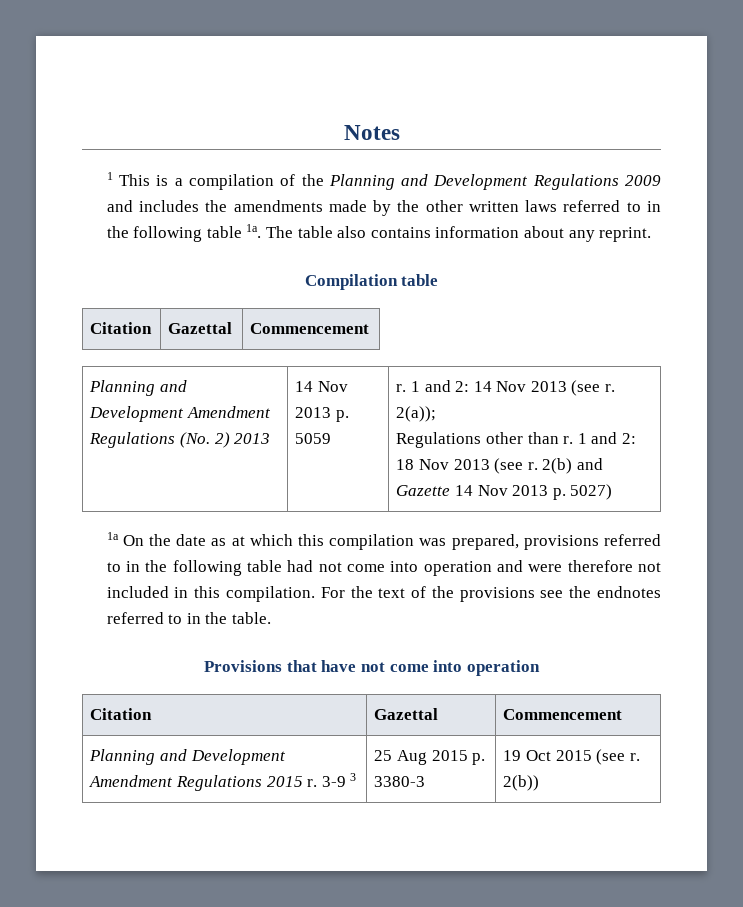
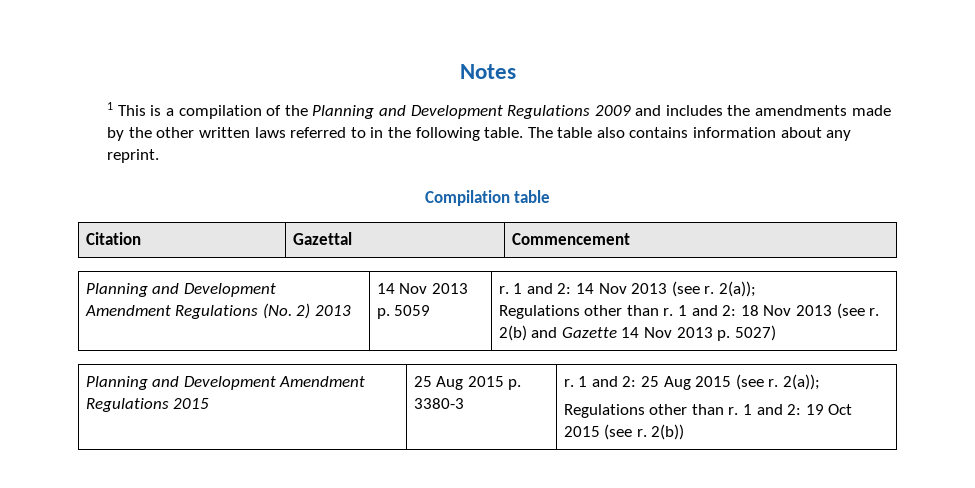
[206,224,262,238] table 1a. -> [484,127,524,138] table.
[106,532,661,550] [106,560,661,576] [106,586,661,602] [106,612,272,624] [204,660,540,676] [90,708,153,720] [374,708,439,720] [503,709,623,720] // 1a On the date as at which this compilation was prepared, provisions referred to in the following table had not come into operation and were therefore not included in this compilation. For the text of the provisions see the endnotes referred to in the table. // Provisions that have not come into operation // Citation | Gazettal | Commencement -> (776, 333) none
[307,773,357,787] r. 3-9 3 -> (210, 403) none
(426, 781) none -> [563,374,820,390] [563,404,802,418] r. 1 and 2: 25 Aug 2015 (see r. 2(a)); // Regulations other than r. 1 and 2:

